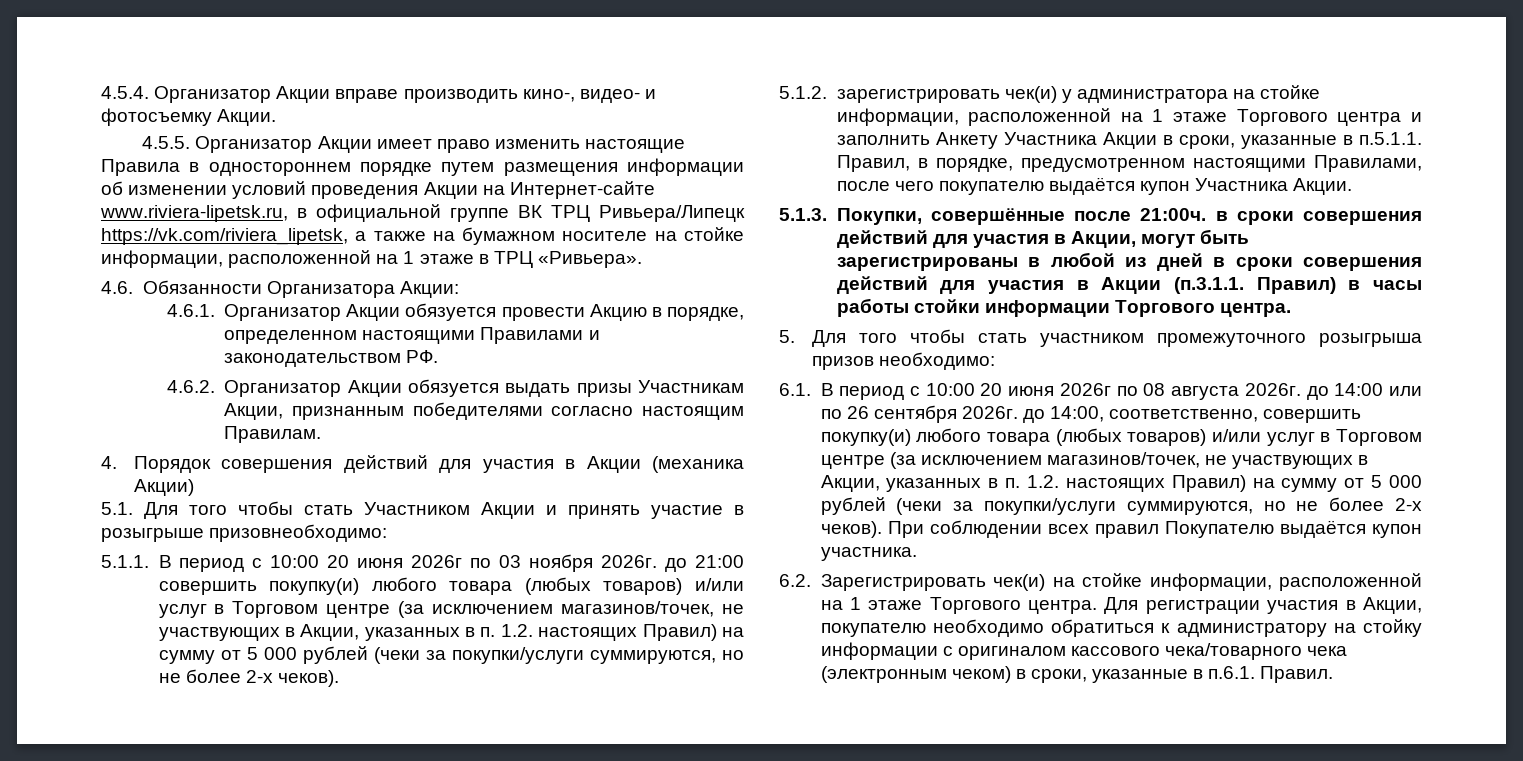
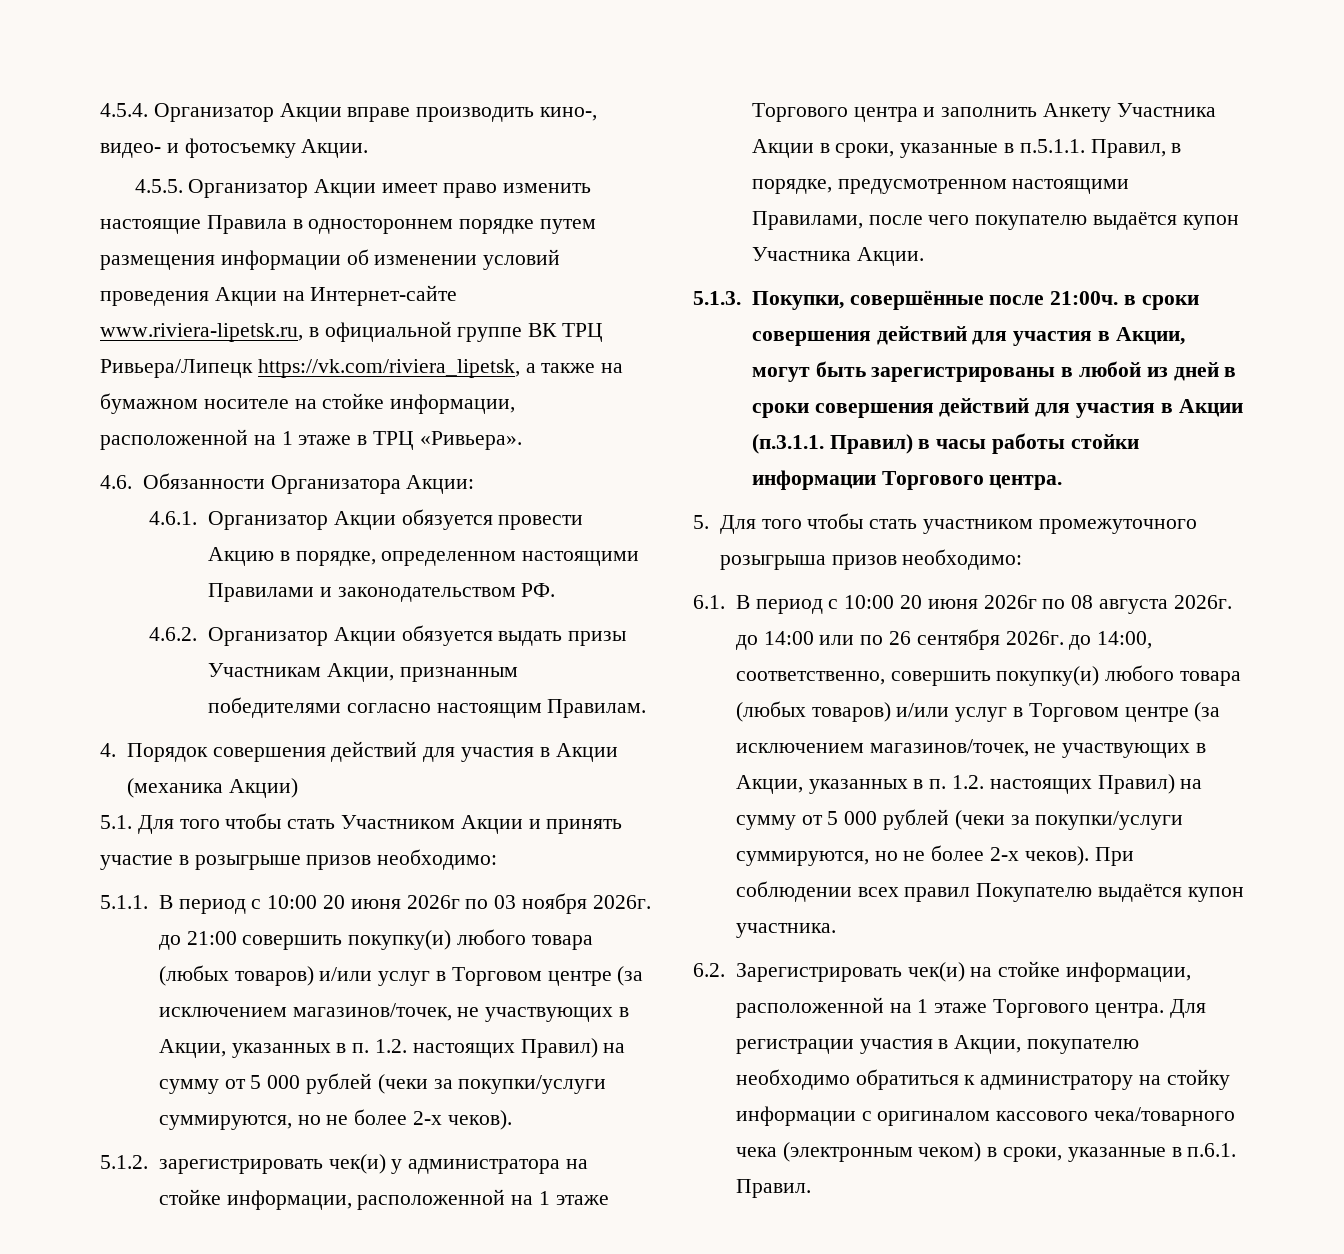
[209,524,388,542] призовнеобходимо: -> [306,849,498,870] призов необходимо:

